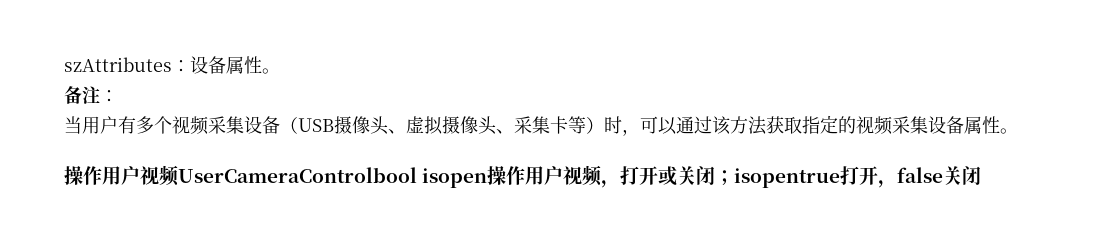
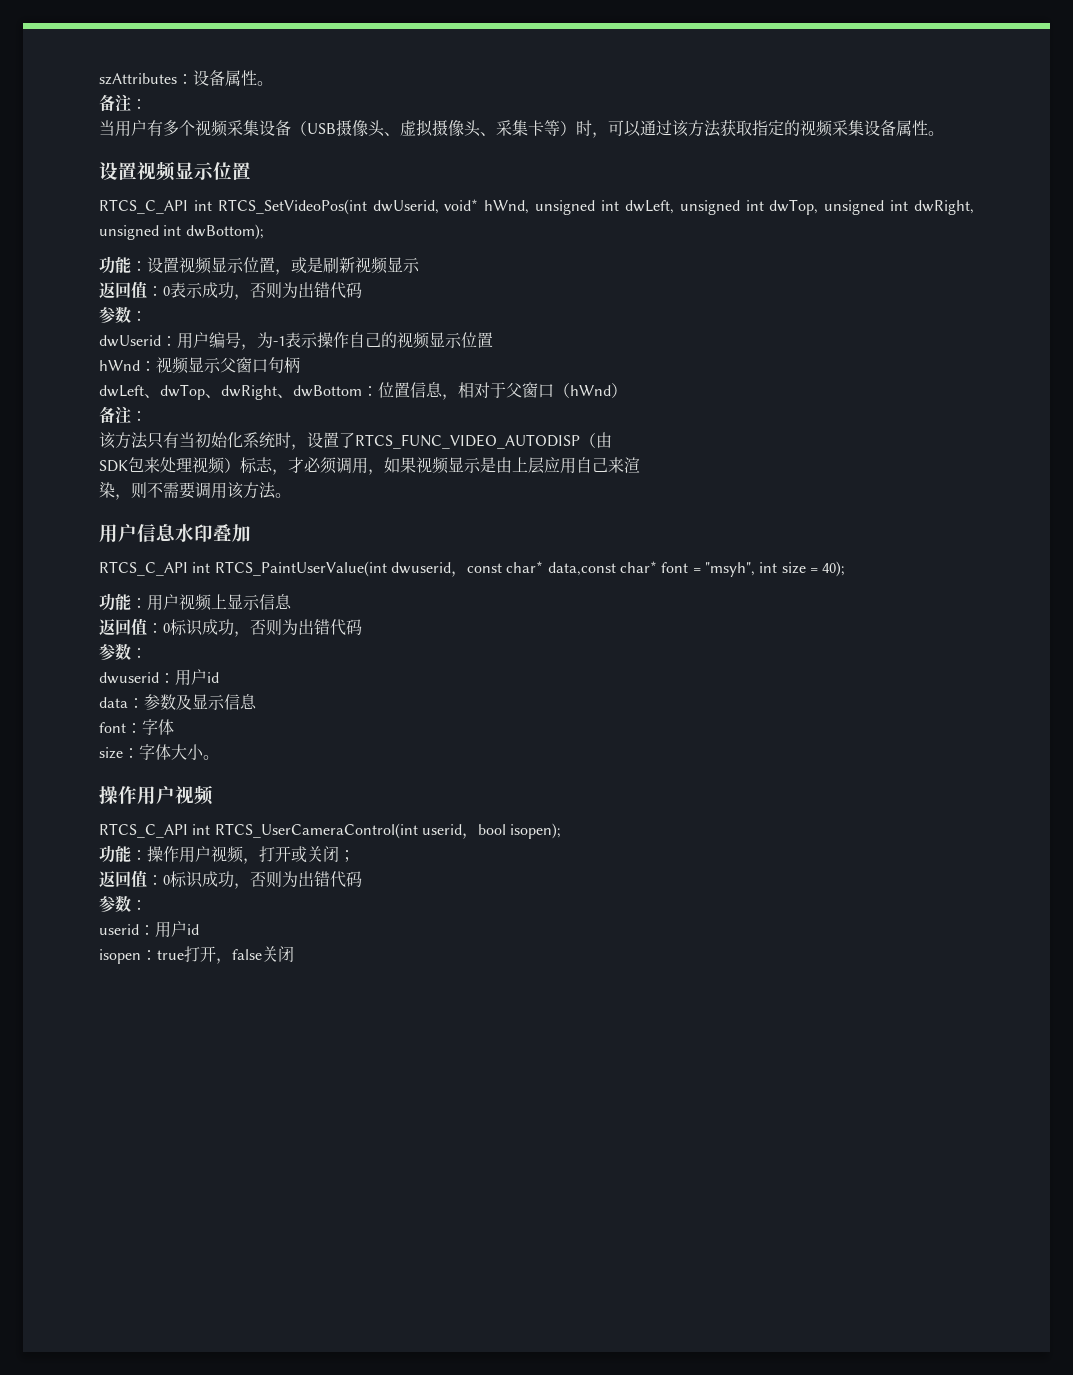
[64,165,488,188] 操作用户视频UserCameraControlbool isopen -> [99,161,251,181] [99,199,975,215] [99,224,264,240] [99,256,420,275] [99,281,362,300] [99,306,147,324] [99,332,493,350] [99,357,300,374] [99,382,627,400] [99,406,147,424] [99,432,612,450] [99,457,640,475] [99,482,291,500] [99,523,251,543] [99,561,846,577] [99,593,292,611] [99,618,362,637] [99,643,147,661] [99,669,219,686] [99,694,257,710] [99,719,174,735] [99,744,219,760] [99,785,214,805] [99,823,562,839] [99,845,147,862] 设置视频显示位置 // RTCS_C_API int RTCS_SetVideoPos(int dwUserid, void* hWnd, unsigned int dwLeft, unsigned int dwTop, unsigned int dwRight, unsigned int dwBottom); // 功能：设置视频显示位置，或是刷新视频显示 // 返回值：0表示成功，否则为出错代码 // 参数： // dwUserid：用户编号，为-1表示操作自己的视频显示位置 // hWnd：视频显示父窗口句柄 // dwLeft、dwTop、dwRight、dwBottom：位置信息，相对于父窗口（hWnd） // 备注： // 该方法只有当初始化系统时，设置了RTCS_FUNC_VIDEO_AUTODISP（由 // SDK包来处理视频）标志，才必须调用，如果视频显示是由上层应用自己来渲 // 染，则不需要调用该方法。 // 用户信息水印叠加 // RTCS_C_API int RTCS_PaintUserValue(int dwuserid，const char* data,const char* font = "msyh", int size = 40); // 功能：用户视频上显示信息 // 返回值：0标识成功，否则为出错代码 // 参数： // dwuserid：用户id // data：参数及显示信息 // font：字体 // size：字体大小。 // 操作用户视频 // RTCS_C_API int RTCS_UserCameraControl(int userid，bool isopen); // 功能：
[734,168,841,188] isopentrue -> [99,870,362,889] [99,895,147,913] [99,921,199,938] [99,949,184,964] // 返回值：0标识成功，否则为出错代码 // 参数： // userid：用户id // isopen：true

